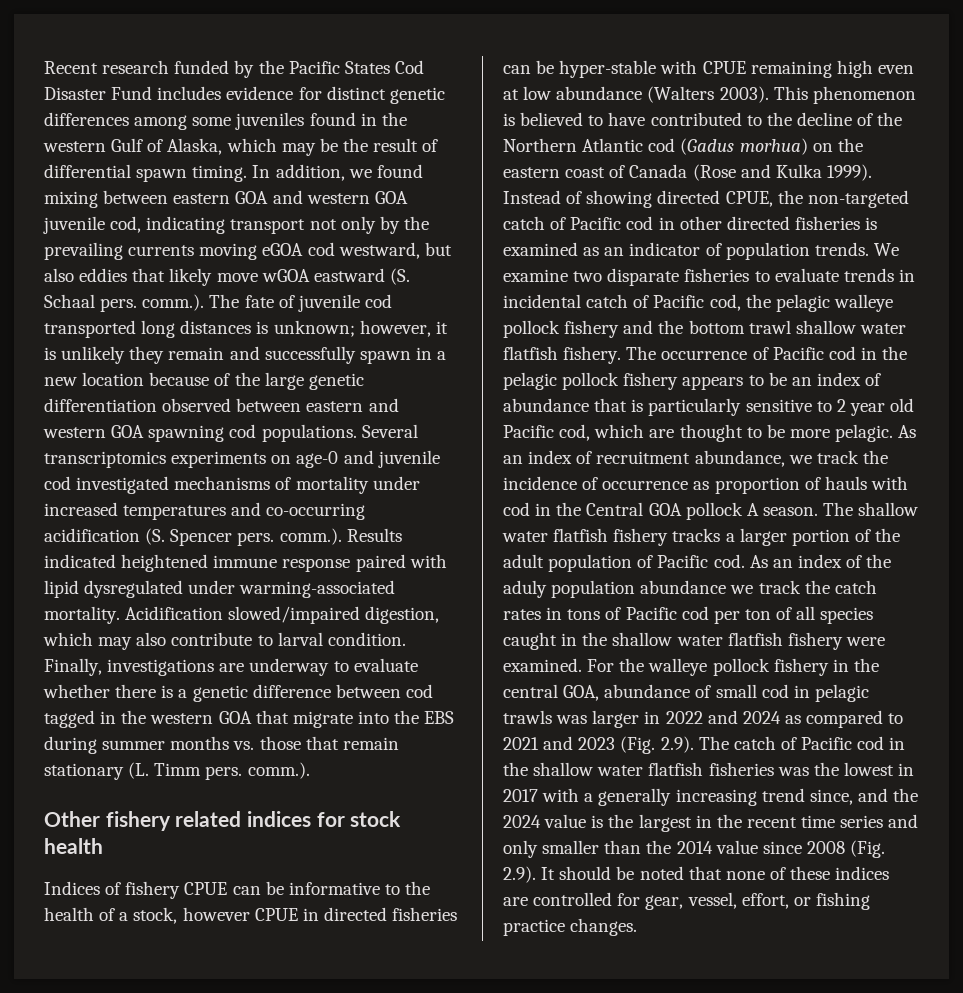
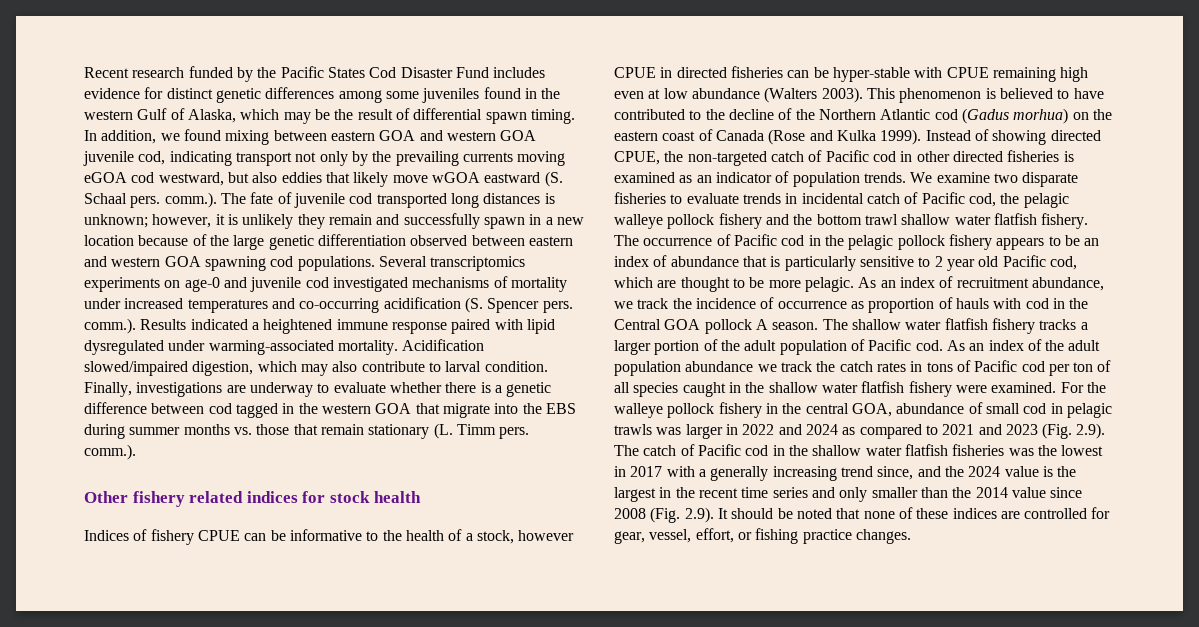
(116, 561) none -> [251,322,259,330] a
[503,580,547,598] aduly -> [1068,340,1101,351] adult

